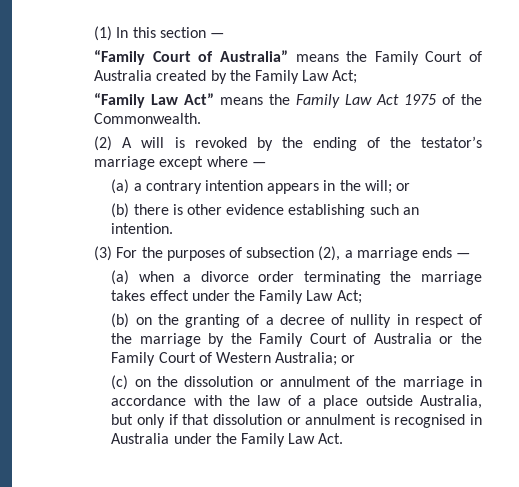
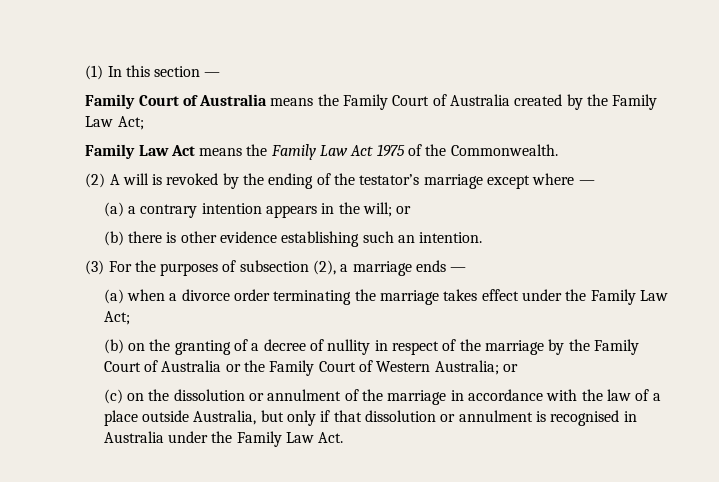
[94,50,289,65] “Family Court of Australia” -> [85,94,268,109] Family Court of Australia
[94,93,215,108] “Family Law Act” -> [85,144,195,159] Family Law Act

